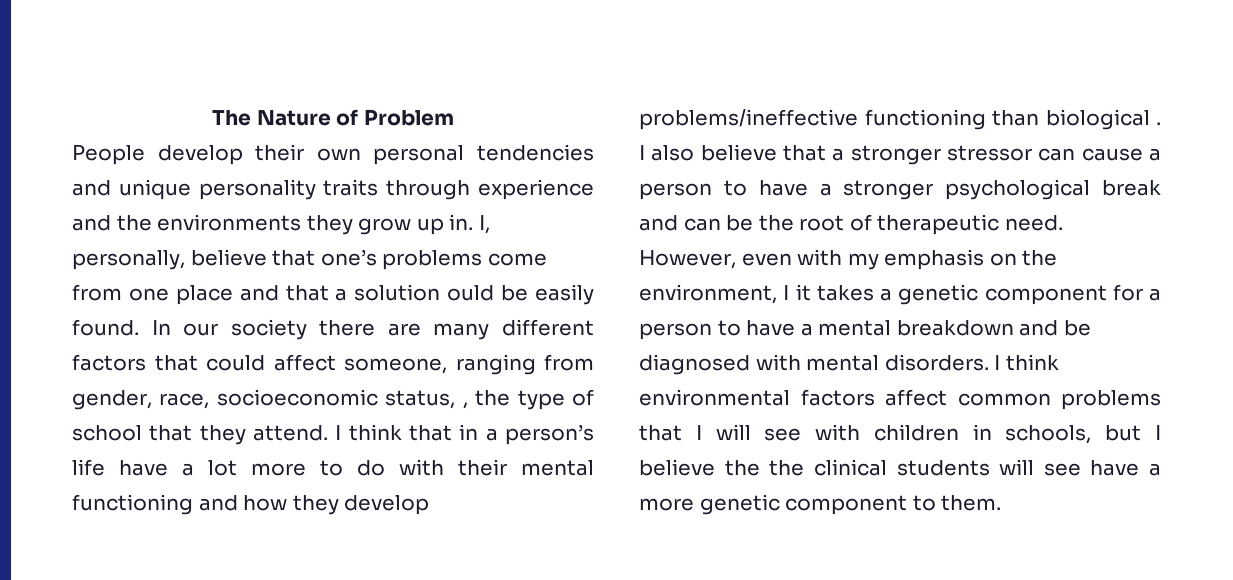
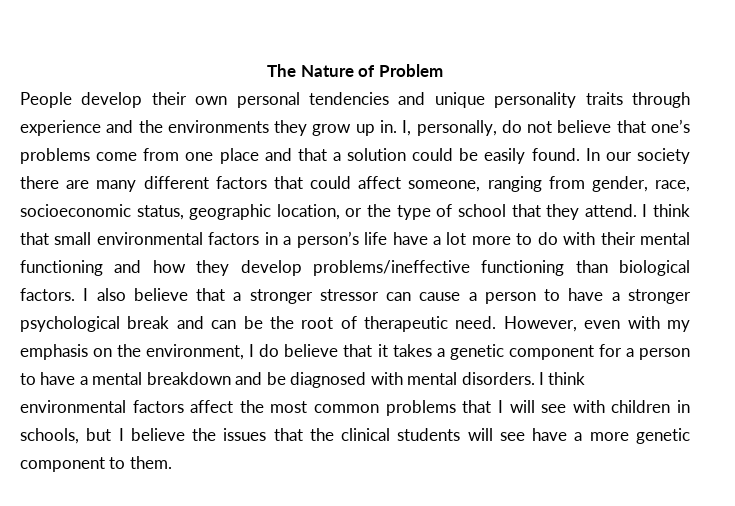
(185, 260) none -> [501,120,553,133] do not
[447,285,495,301] ould -> [412,148,454,161] could
[462,402,468,409] , -> [189,204,363,220] geographic location, or
(452, 433) none -> [54,232,260,245] small environmental factors
[1156,122,1161,125] . -> [20,288,75,301] factors.
(790, 292) none -> [259,344,373,357] do believe that
(947, 397) none -> [239,400,308,413] the most
(760, 468) none -> [223,428,303,441] issues that

